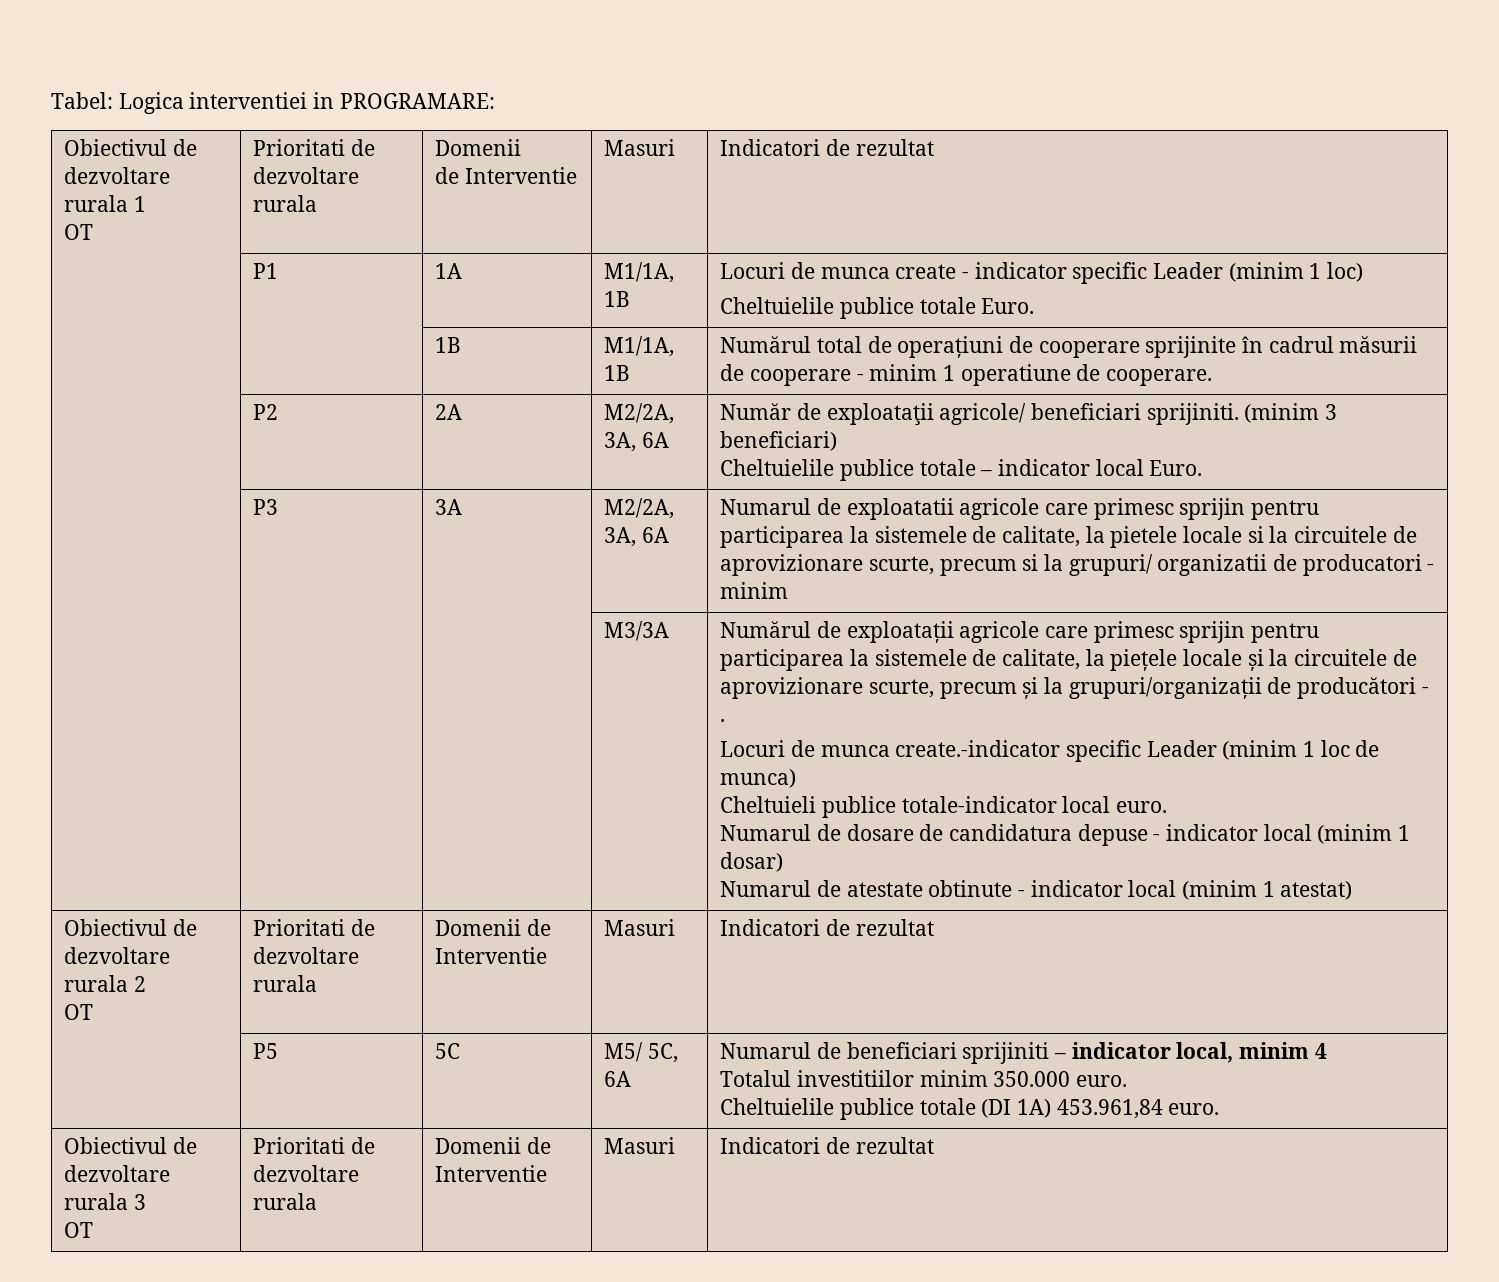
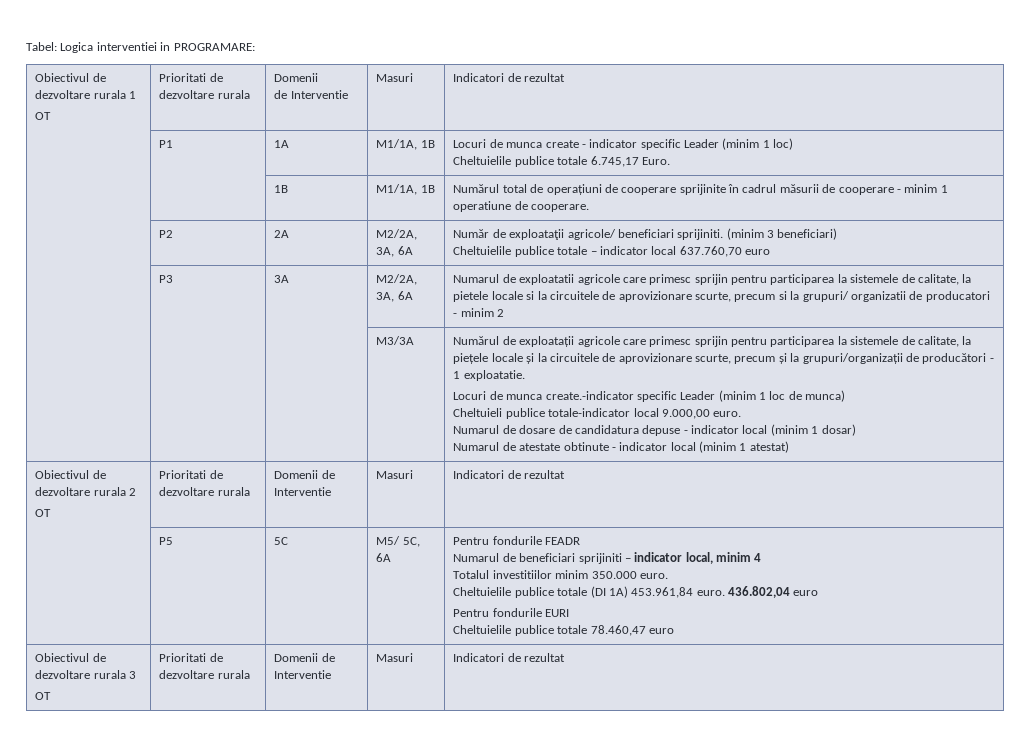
(976, 305) none -> [590,156,639,167] 6.745,17
[1149,460,1203,476] Euro. -> [679,246,771,257] 637.760,70 euro
(789, 590) none -> [497,309,505,317] 2
[720,719,726,722] . -> [453,370,525,381] 1 exploatatie.
(1111, 804) none -> [661,409,710,419] 9.000,00
(632, 1079) none -> [453,536,581,545] Pentru fondurile FEADR //
(1220, 1109) none -> [728,586,819,598] [453,608,570,617] [453,625,674,636] 436.802,04 euro // Pentru fondurile EURI // Cheltuielile publice totale 78.460,47 euro

